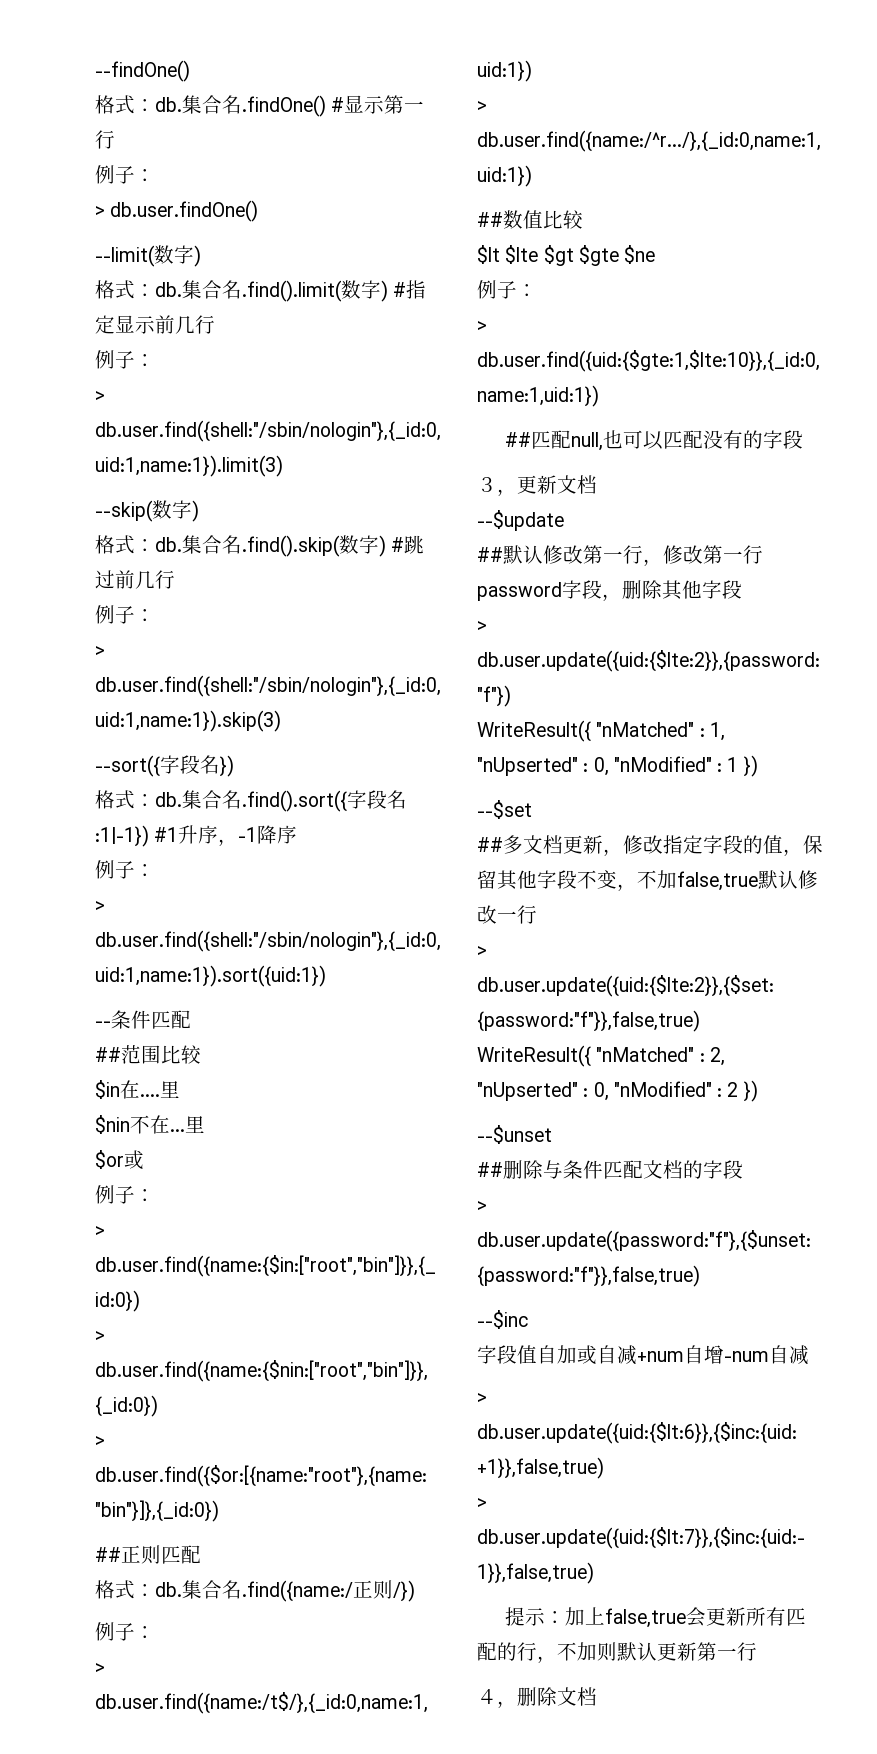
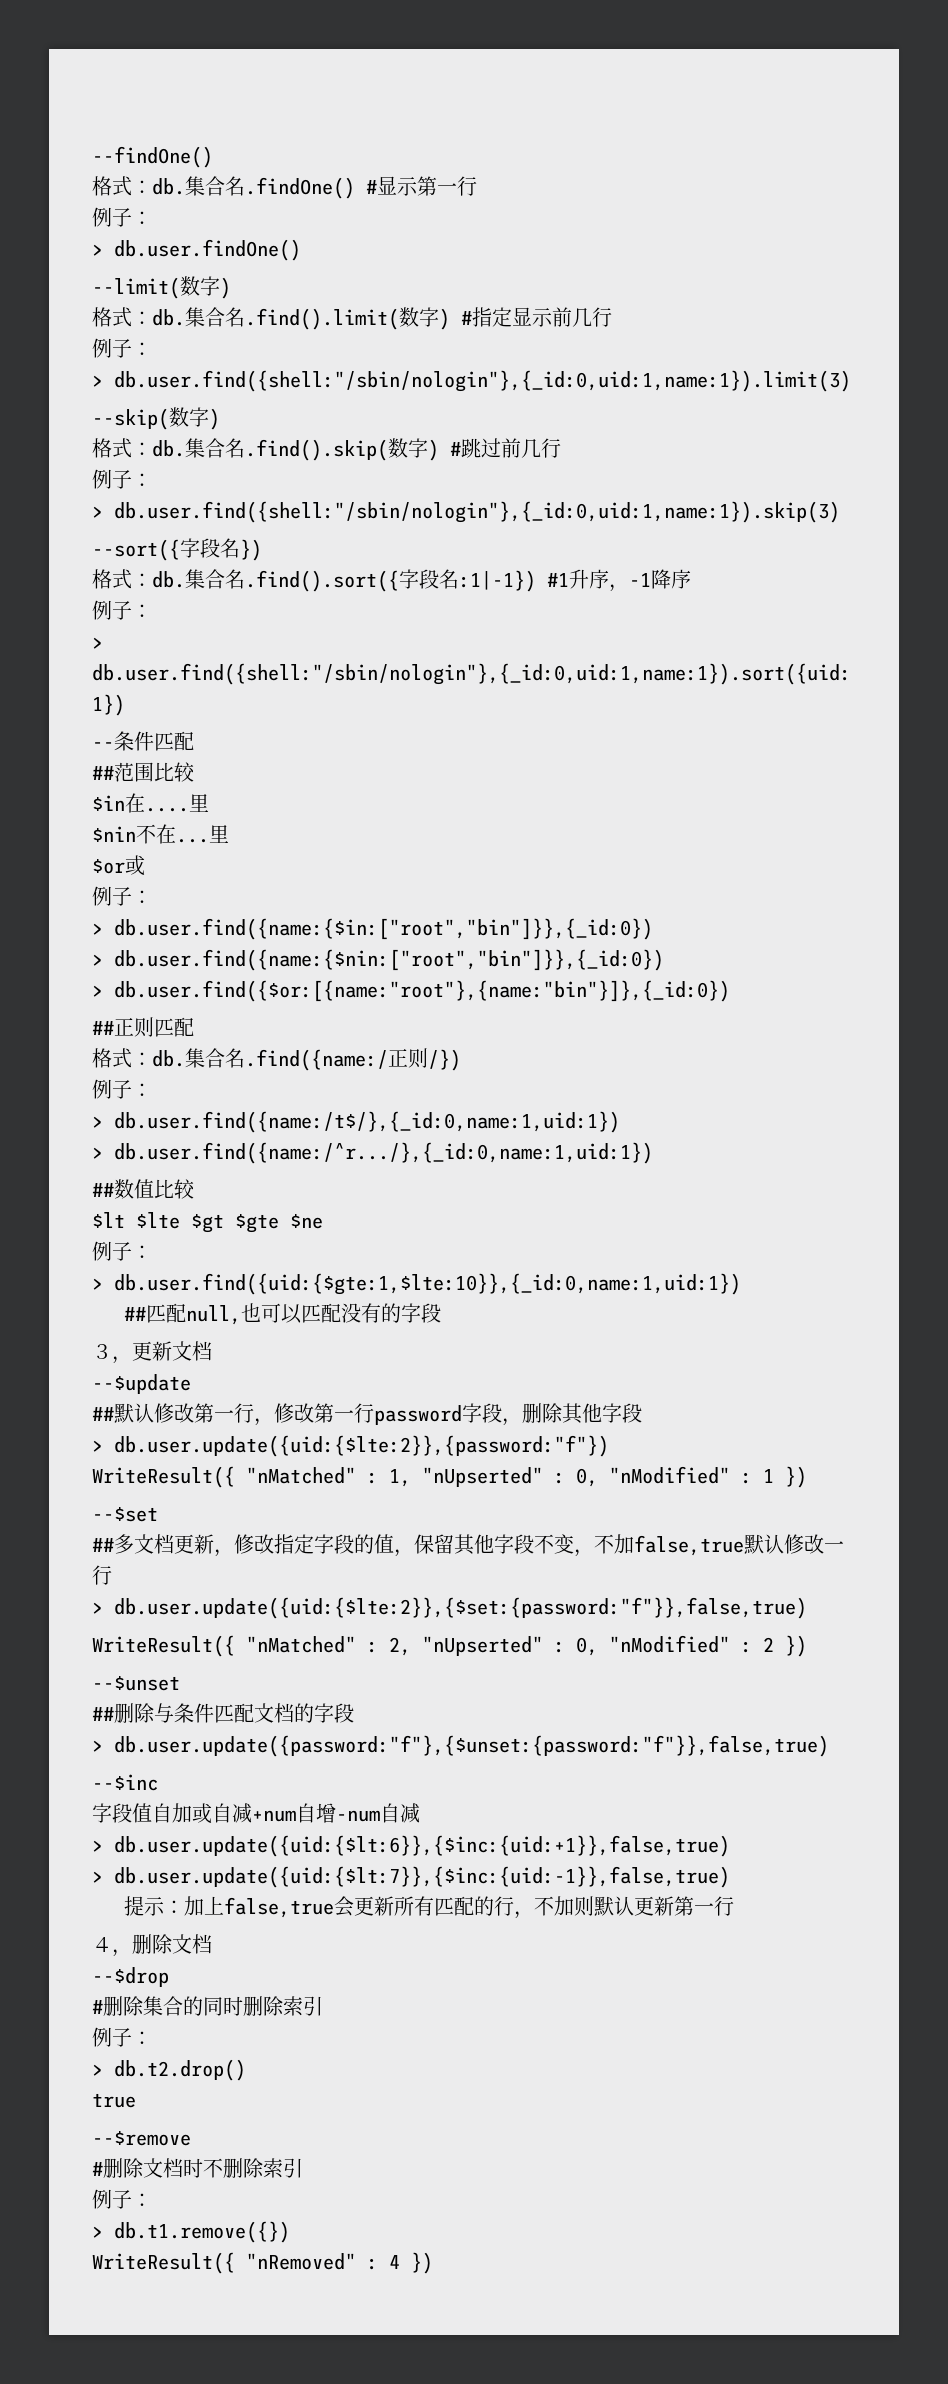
(597, 1696) none -> [92,1967,169,1987] [92,1996,323,2016] [92,2027,152,2047] [92,2059,246,2081] [92,2093,136,2108] [92,2131,191,2146] [92,2158,303,2178] [92,2189,152,2209] [92,2221,290,2243] [92,2252,433,2274] // --$drop // #删除集合的同时删除索引 // 例子： // > db.t2.drop() // true // --$remove // #删除文档时不删除索引 // 例子： // > db.t1.remove({}) // WriteResult({ "nRemoved" : 4 })

